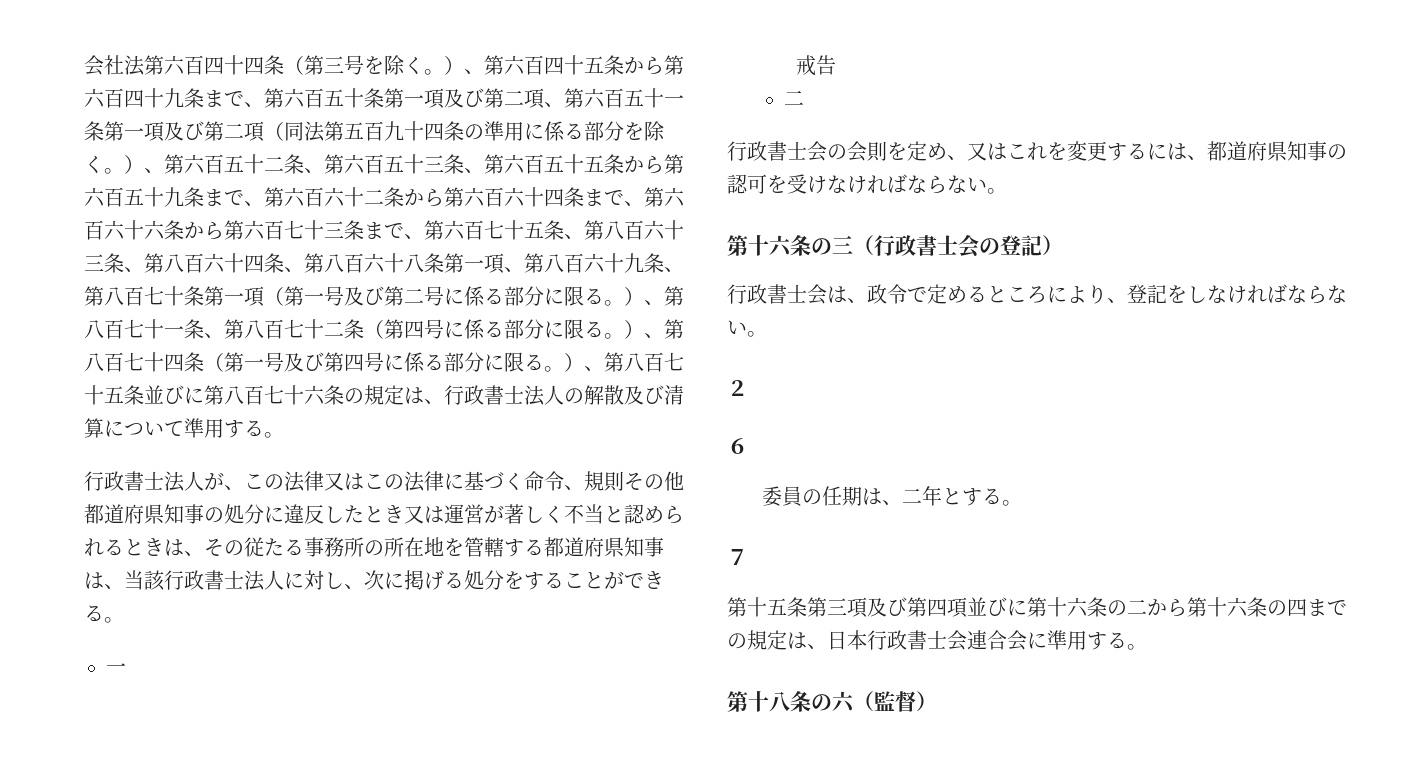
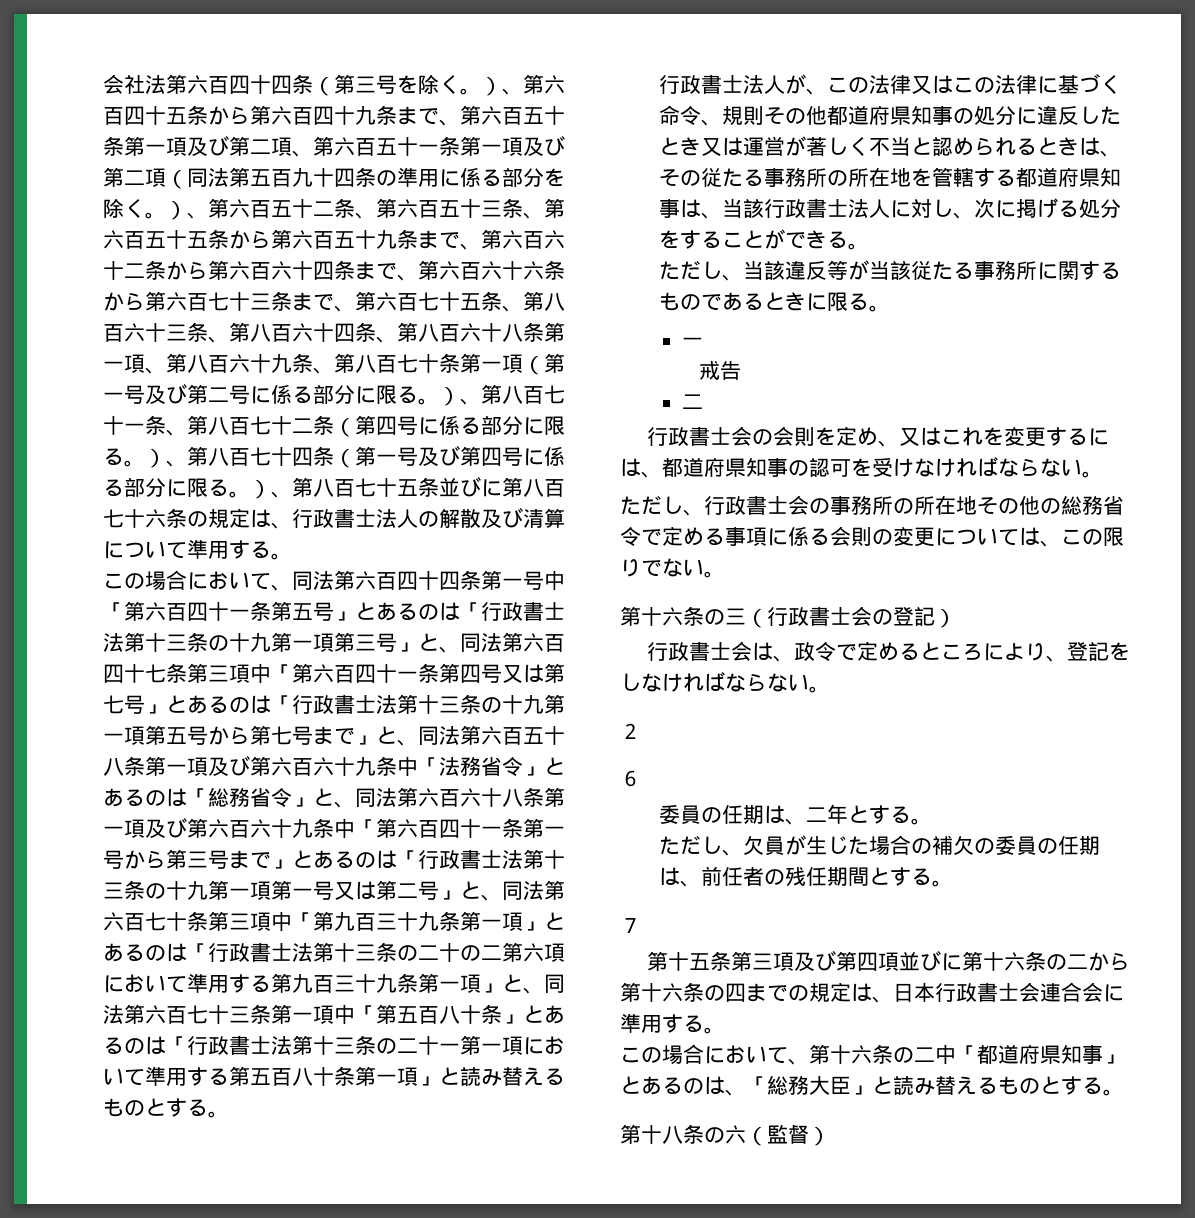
(284, 435) none -> [103,570,566,591] [103,601,566,621] [103,632,566,653] [103,663,566,684] [103,694,566,714] [103,725,566,746] [103,756,566,777] [103,787,566,808] [103,818,566,839] [103,849,566,869] [103,880,566,901] [103,911,566,932] [103,942,566,962] [103,973,566,994] [103,1004,566,1025] [103,1035,566,1055] [103,1066,566,1086] [103,1098,230,1118] // この場合において、同法第六百四十四条第一号中「第六百四十一条第五号」とあるのは「行政書士法第十三条の十九第一項第三号」と、同法第六百四十七条第三項中「第六百四十一条第四号又は第七号」とあるのは「行政書士法第十三条の十九第一項第五号から第七号まで」と、同法第六百五十八条第一項及び第六百六十九条中「法務省令」とあるのは「総務省令」と、同法第六百六十八条第一項及び第六百六十九条中「第六百四十一条第一号から第三号まで」とあるのは「行政書士法第十三条の十九第一項第一号又は第二号」と、同法第六百七十条第三項中「第九百三十九条第一項」とあるのは「行政書士法第十三条の二十の二第六項において準用する第九百三十九条第一項」と、同法第六百七十三条第一項中「第五百八十条」とあるのは「行政書士法第十三条の二十一第一項において準用する第五百八十条第一項」と読み替えるものとする。
(124, 620) none -> [659,260,1122,281] [659,292,891,312] // ただし、当該違反等が当該従たる事務所に関するものであるときに限る。
(1007, 191) none -> [620,495,1124,516] [620,526,1124,547] [620,558,725,578] // ただし、行政書士会の事務所の所在地その他の総務省令で定める事項に係る会則の変更については、この限りでない。
(1022, 503) none -> [659,835,1101,856] [659,866,954,887] // ただし、欠員が生じた場合の補欠の委員の任期は、前任者の残任期間とする。
(1147, 647) none -> [620,1044,1124,1065] [620,1075,1124,1096] // この場合において、第十六条の二中「都道府県知事」とあるのは、「総務大臣」と読み替えるものとする。

